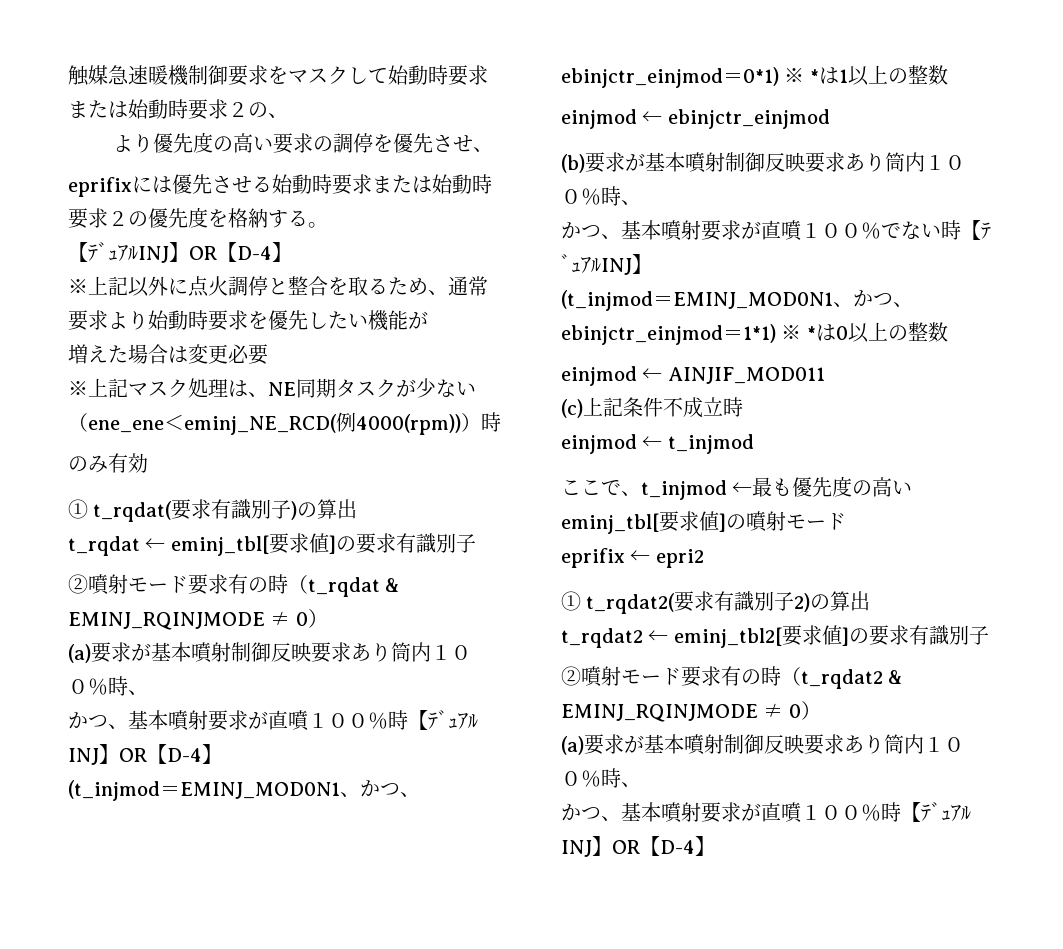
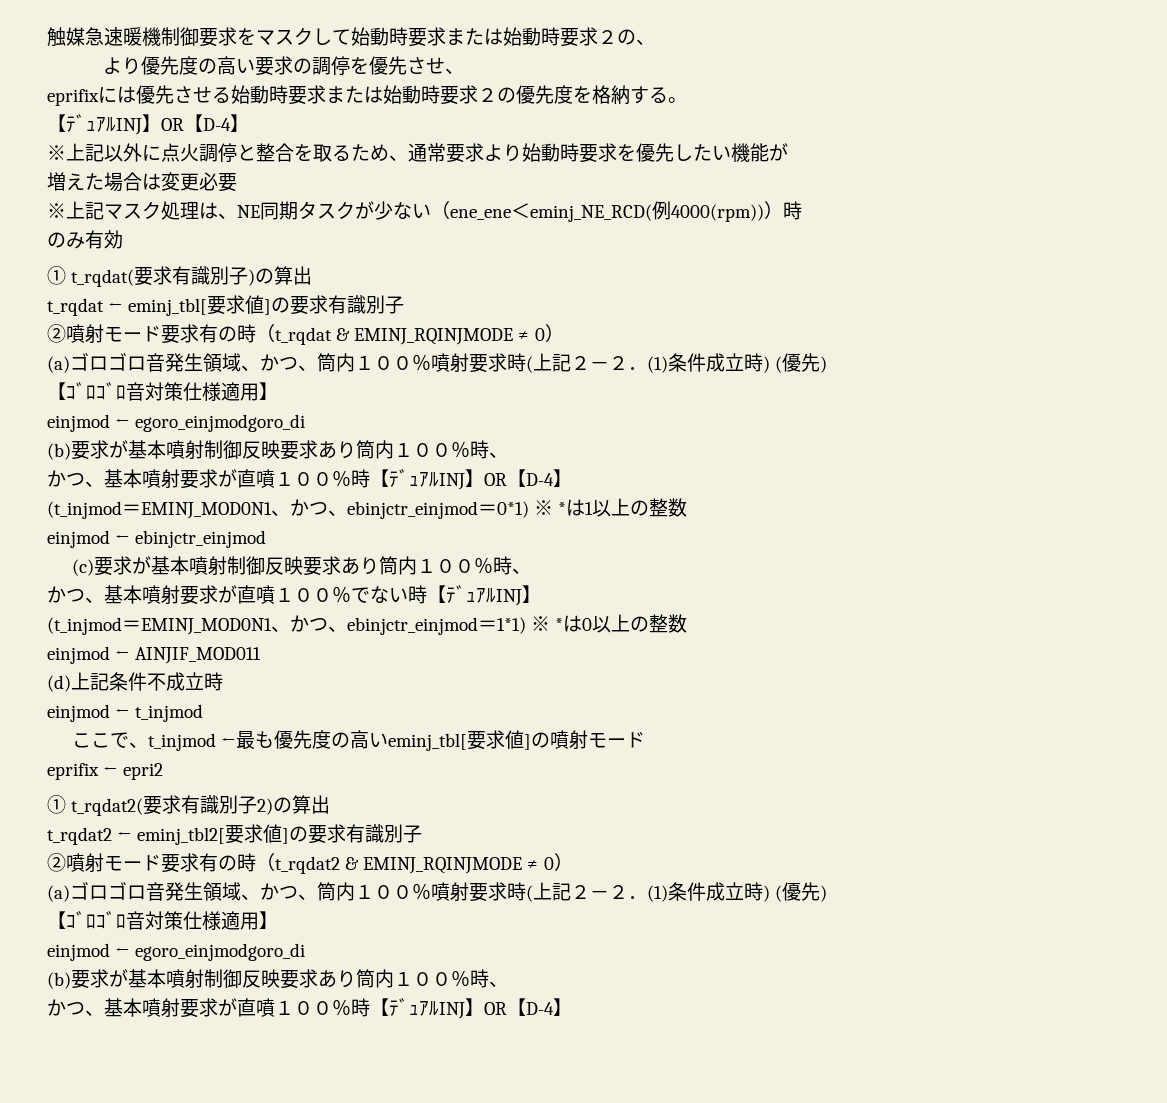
(91, 653) none -> [70,353,828,373] [47,382,278,401] [47,414,306,432] [47,443,71,460] ゴロゴロ音発生領域、かつ、筒内１００％噴射要求時(上記２－２．(1)条件成立時) (優先) // 【ｺﾞﾛｺﾞﾛ音対策仕様適用】 // einjmod ← egoro_einjmodgoro_di // (b)
[561,154,585,173] (b) -> [72,559,95,576] (c)
[561,399,583,418] (c) -> [47,675,71,692] (d)
(584, 745) none -> [70,882,828,902] [47,911,278,930] [47,943,306,961] [47,972,71,989] ゴロゴロ音発生領域、かつ、筒内１００％噴射要求時(上記２－２．(1)条件成立時) (優先) // 【ｺﾞﾛｺﾞﾛ音対策仕様適用】 // einjmod ← egoro_einjmodgoro_di // (b)

